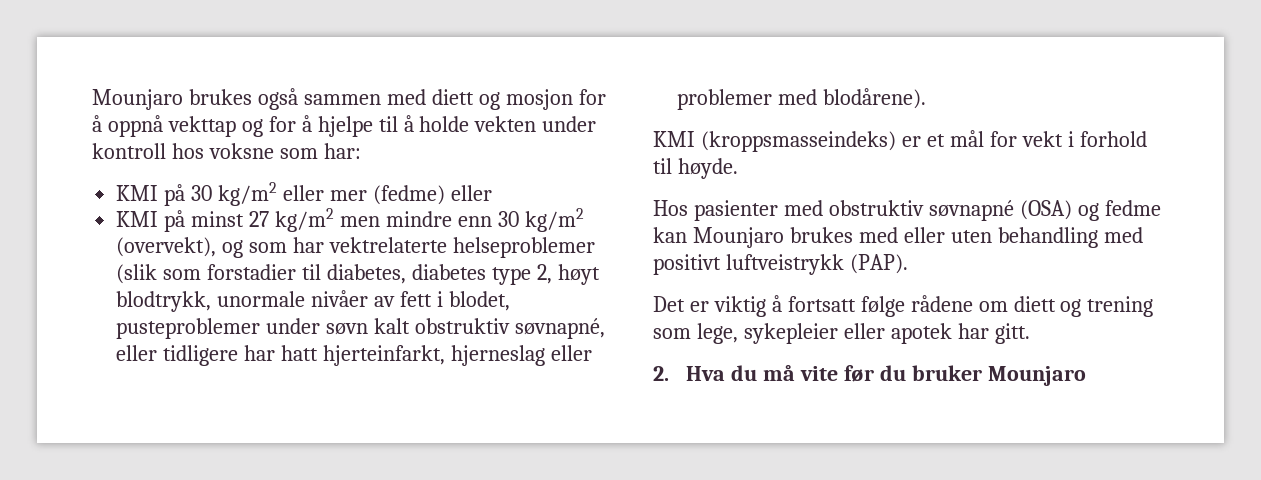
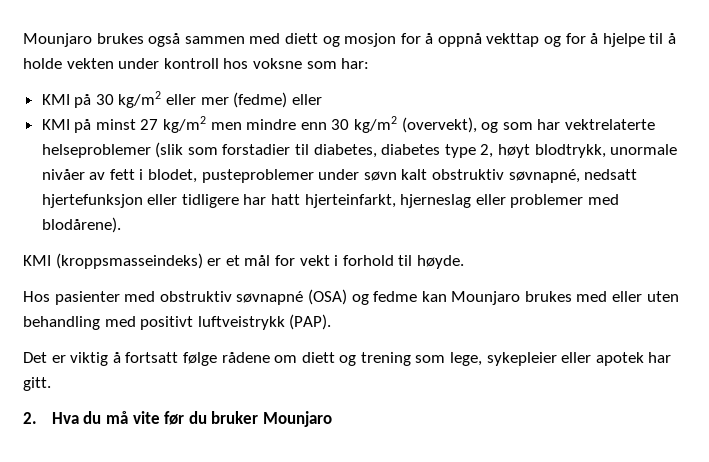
(605, 328) none -> [584,169,638,180] [41,194,143,208] nedsatt hjertefunksjon

